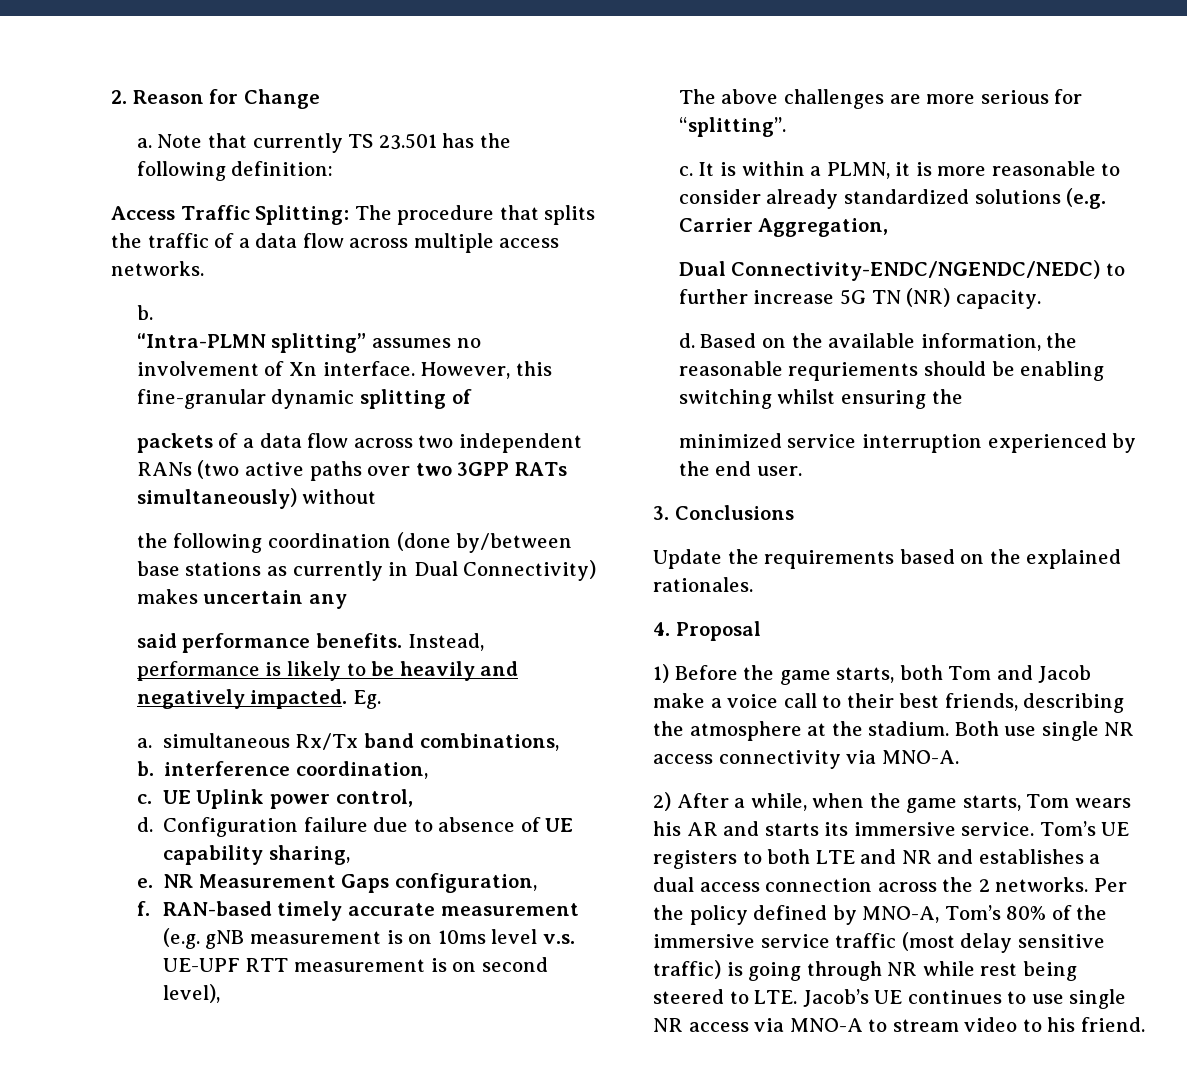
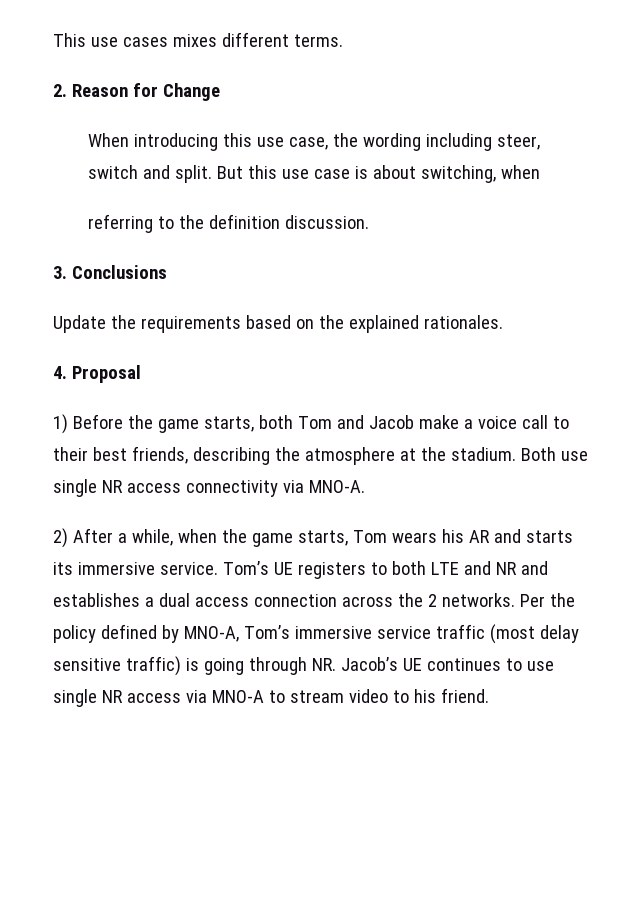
[111,89,320,109] [136,133,511,153] [136,161,334,181] [111,205,596,225] [111,233,560,253] [111,261,204,276] [136,305,153,320] [136,333,481,353] [136,361,552,379] [136,389,472,409] [136,433,582,453] [136,460,567,481] [136,488,377,509] [136,532,573,553] [136,560,597,581] [136,589,348,609] [136,633,484,653] [136,661,519,681] [136,689,382,709] [136,733,559,751] [136,761,428,779] [136,789,413,809] [136,817,574,837] [163,845,350,865] [136,873,537,893] [136,901,579,921] [162,928,575,949] [162,957,548,972] [162,984,220,1003] [678,89,1083,109] [678,117,786,137] [678,161,1121,179] [678,188,1107,209] [678,218,889,237] [678,260,1126,281] [678,288,1041,309] [678,333,1078,351] [678,361,1105,381] [678,389,963,409] [678,433,1137,453] [678,461,803,476] 2. Reason for Change // a. Note that currently TS 23.501 has the following definition: // Access Traffic Splitting: The procedure that splits the traffic of a data flow across multiple access networks. // b. // “Intra-PLMN splitting” assumes no involvement of Xn interface. However, this fine-granular dynamic splitting of // packets of a data flow across two independent RANs (two active paths over two 3GPP RATs simultaneously) without // the following coordination (done by/between base stations as currently in Dual Connectivity) makes uncertain any // said performance benefits. Instead, performance is likely to be heavily and negatively impacted. Eg. // a. simultaneous Rx/Tx band combinations, // b. interference coordination, // c. UE Uplink power control, // d. Configuration failure due to absence of UE capability sharing, // e. NR Measurement Gaps configuration, // f. RAN-based timely accurate measurement (e.g. gNB measurement is on 10ms level v.s. UE-UPF RTT measurement is on second level), // The above challenges are more serious for “splitting”. // c. It is within a PLMN, it is more reasonable to consider already standardized solutions (e.g. Carrier Aggregation, // Dual Connectivity-ENDC/NGENDC/NEDC) to further increase 5G TN (NR) capacity. // d. Based on the available information, the reasonable requriements should be enabling switching whilst ensuring the // minimized service interruption experienced by the end user. -> [53,32,343,47] [53,83,220,101] [88,133,540,151] [88,165,540,183] [88,214,369,233] This use cases mixes different terms. // 2. Reason for Change // When introducing this use case, the wording including steer, switch and split. But this use case is about switching, when // referring to the definition discussion.
[1006,905,1108,920] 80% of the -> (290, 632) none
[887,961,1077,981] [653,989,798,1004] NR while rest being steered to LTE. -> [311,658,336,671] NR.

